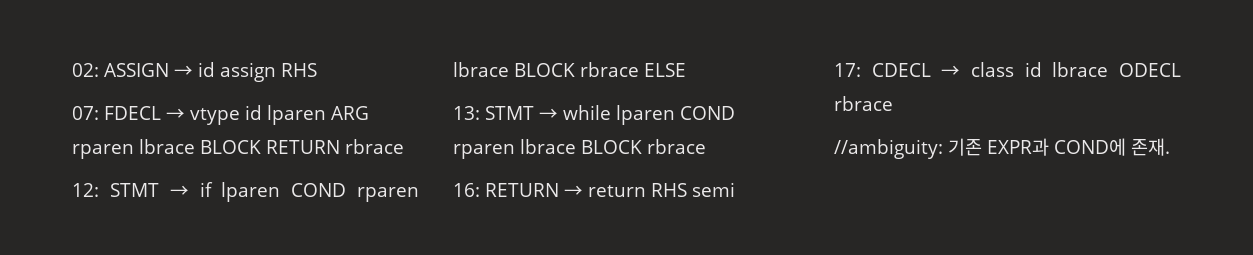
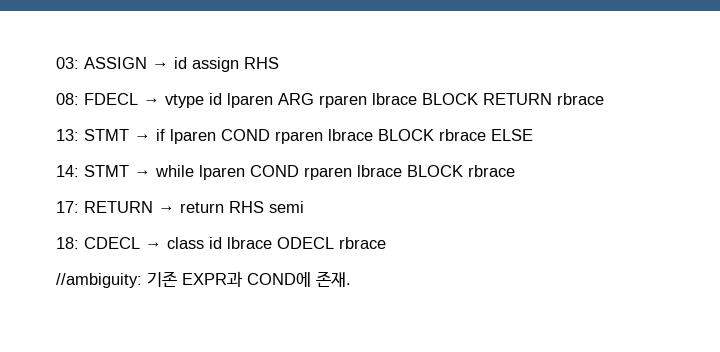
[72,63,99,77] 02: -> [56,57,79,69] 03:
[72,106,99,120] 07: -> [56,93,79,105] 08:
[72,183,99,197] 12: -> [56,129,79,141] 13:
[453,106,480,120] 13: -> [56,165,79,177] 14:
[453,183,480,197] 16: -> [56,201,79,213] 17:
[834,63,861,77] 17: -> [56,237,79,249] 18:

